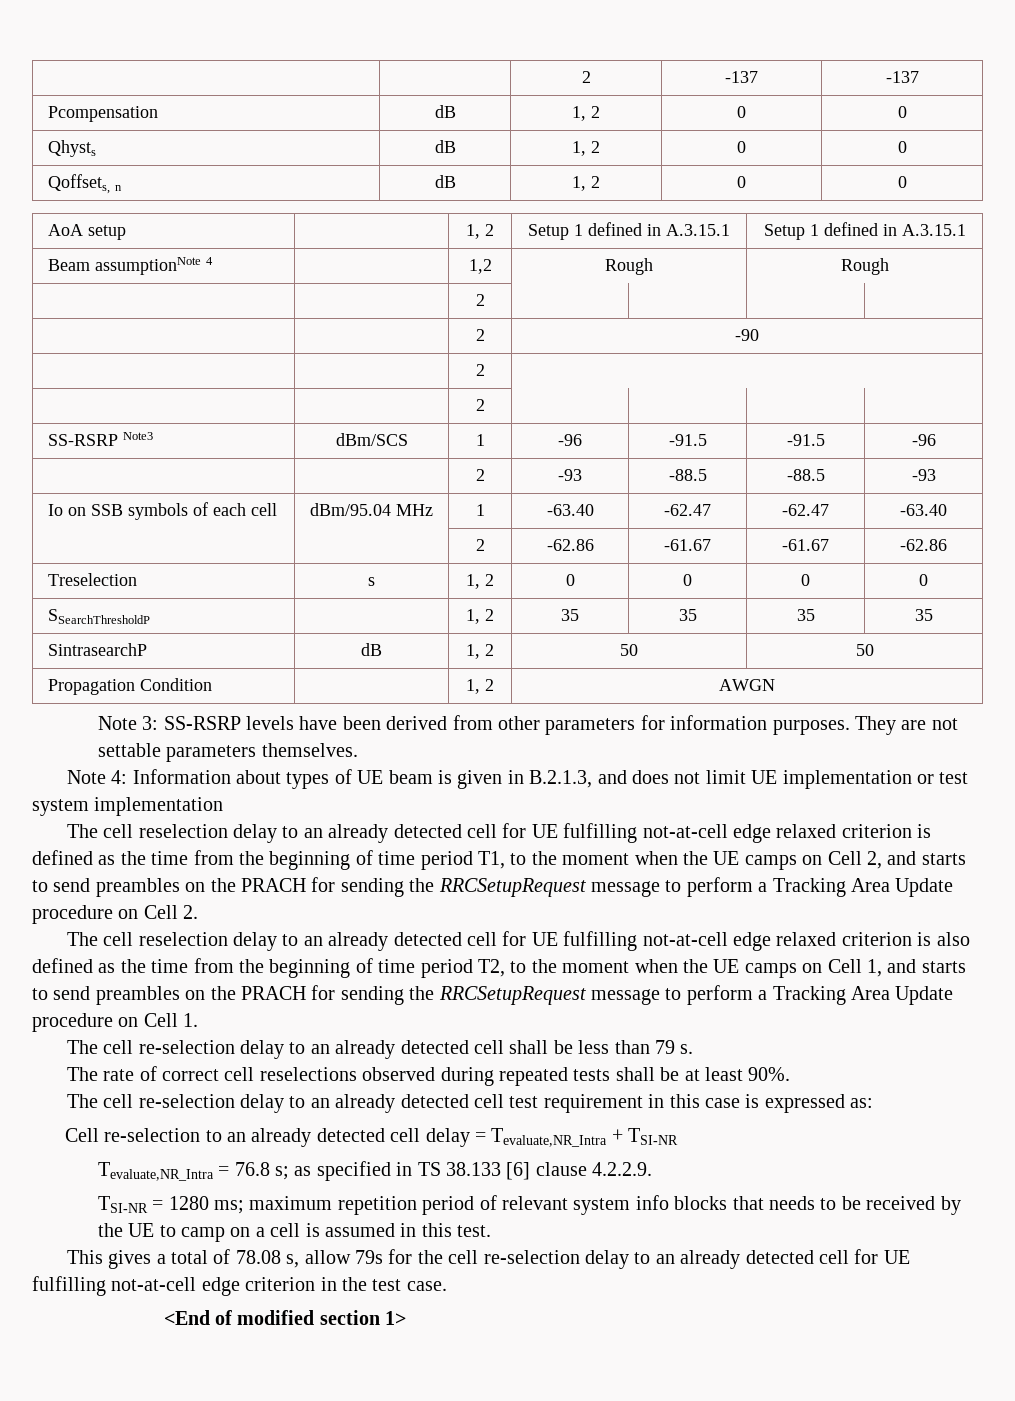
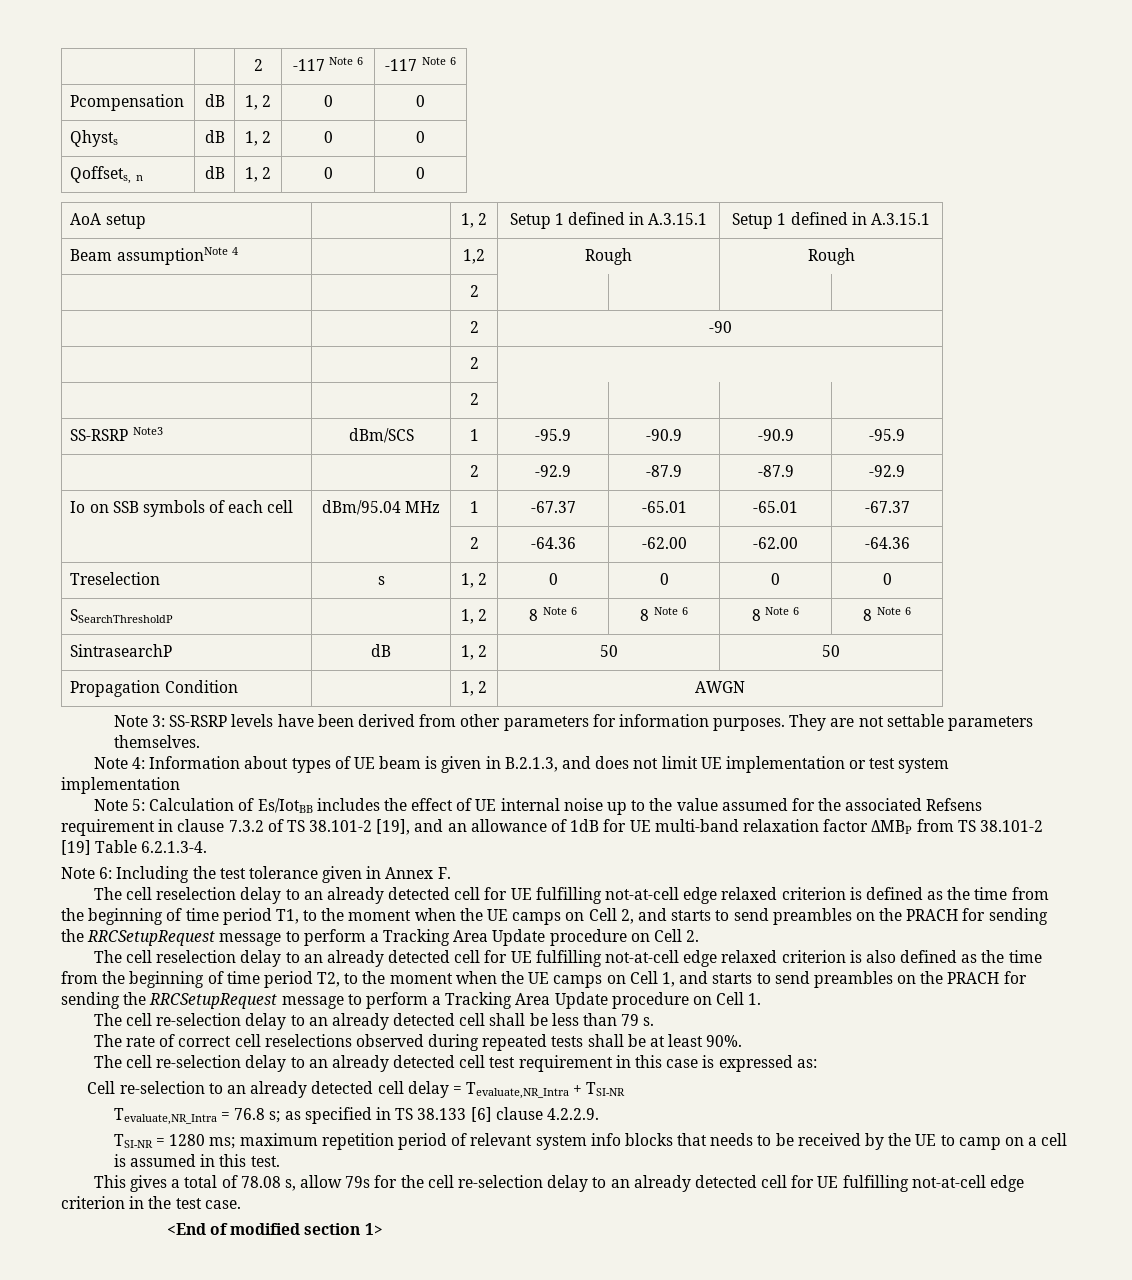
[581,71,591,83] [725,71,758,83] [885,71,919,83] | | 2 | -137 | -137 -> [253,59,263,71] [292,57,364,71] [385,57,456,71] | | 2 | -117 Note 6 | -117 Note 6
[558,434,582,446] [668,434,707,446] [786,434,825,446] [911,434,936,446] [475,469,485,481] [558,469,582,481] [668,469,707,481] [786,469,825,481] [911,469,936,481] -96 | -91.5 | -91.5 | -96 // | | 2 | -93 | -88.5 | -88.5 | -93 -> [535,429,571,441] [646,429,682,441] [757,429,794,441] [869,429,905,441] [469,465,479,477] [535,465,571,477] [646,465,682,477] [757,465,794,477] [869,465,905,477] -95.9 | -90.9 | -90.9 | -95.9 // | | 2 | -92.9 | -87.9 | -87.9 | -92.9
[546,504,594,516] [664,504,711,516] [782,504,829,516] [900,504,947,516] [475,539,485,551] [546,539,594,551] [664,539,711,551] [782,539,829,551] [900,539,947,551] -63.40 | -62.47 | -62.47 | -63.40 // | | 2 | -62.86 | -61.67 | -61.67 | -62.86 -> [530,501,576,513] [641,501,687,513] [753,501,798,513] [864,501,910,513] [469,537,479,549] [530,537,576,549] [641,537,687,549] [753,537,798,549] [864,537,910,549] -67.37 | -65.01 | -65.01 | -67.37 // | | 2 | -64.36 | -62.00 | -62.00 | -64.36
[561,609,579,621] [678,609,697,621] [796,609,815,621] [914,609,933,621] 35 | 35 | 35 | 35 -> [529,607,577,621] [640,607,688,621] [751,607,800,621] [863,607,911,621] 8 Note 6 | 8 Note 6 | 8 Note 6 | 8 Note 6
(224, 806) none -> [93,798,983,815] [61,819,1043,836] [61,840,208,855] [61,866,451,883] // Note 5: Calculation of Es/IotBB includes the effect of UE internal noise up to the value assumed for the associated Refsens requirement in clause 7.3.2 of TS 38.101-2 [19], and an allowance of 1dB for UE multi-band relaxation factor ΔMBP from TS 38.101-2 [19] Table 6.2.1.3-4. // Note 6: Including the test tolerance given in Annex F.

